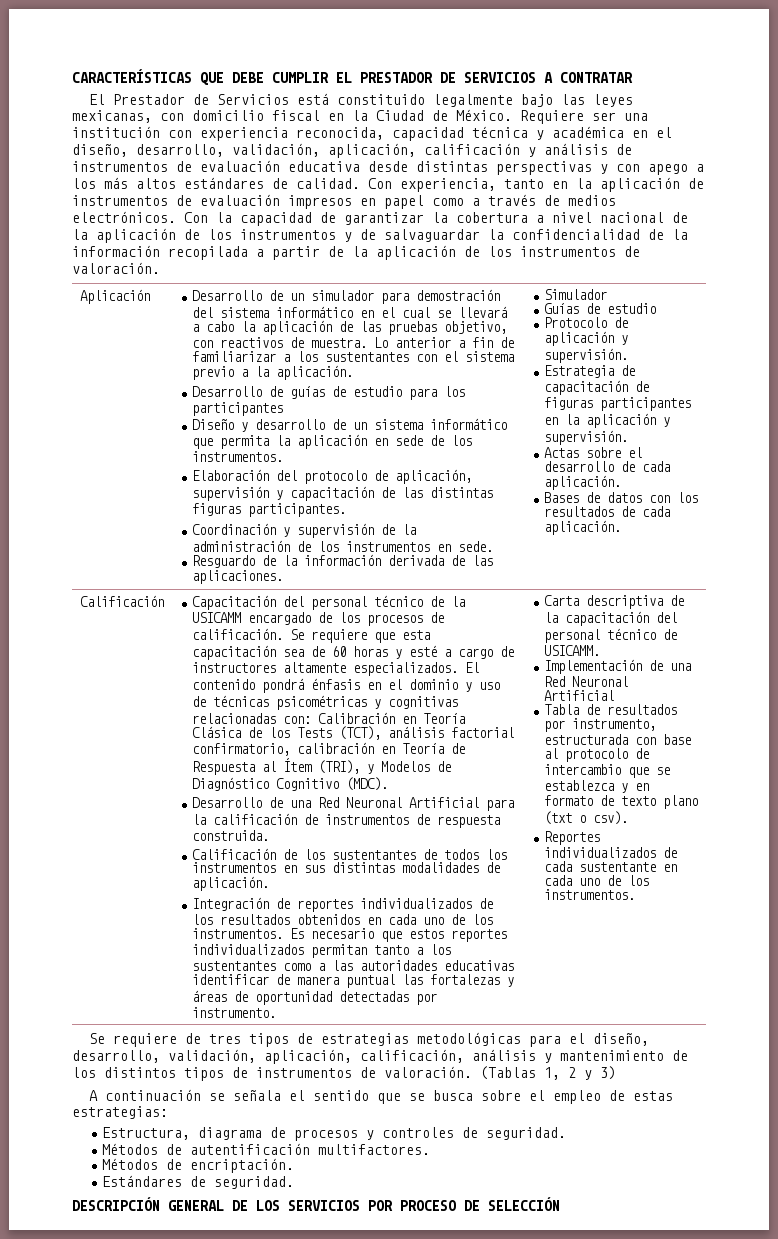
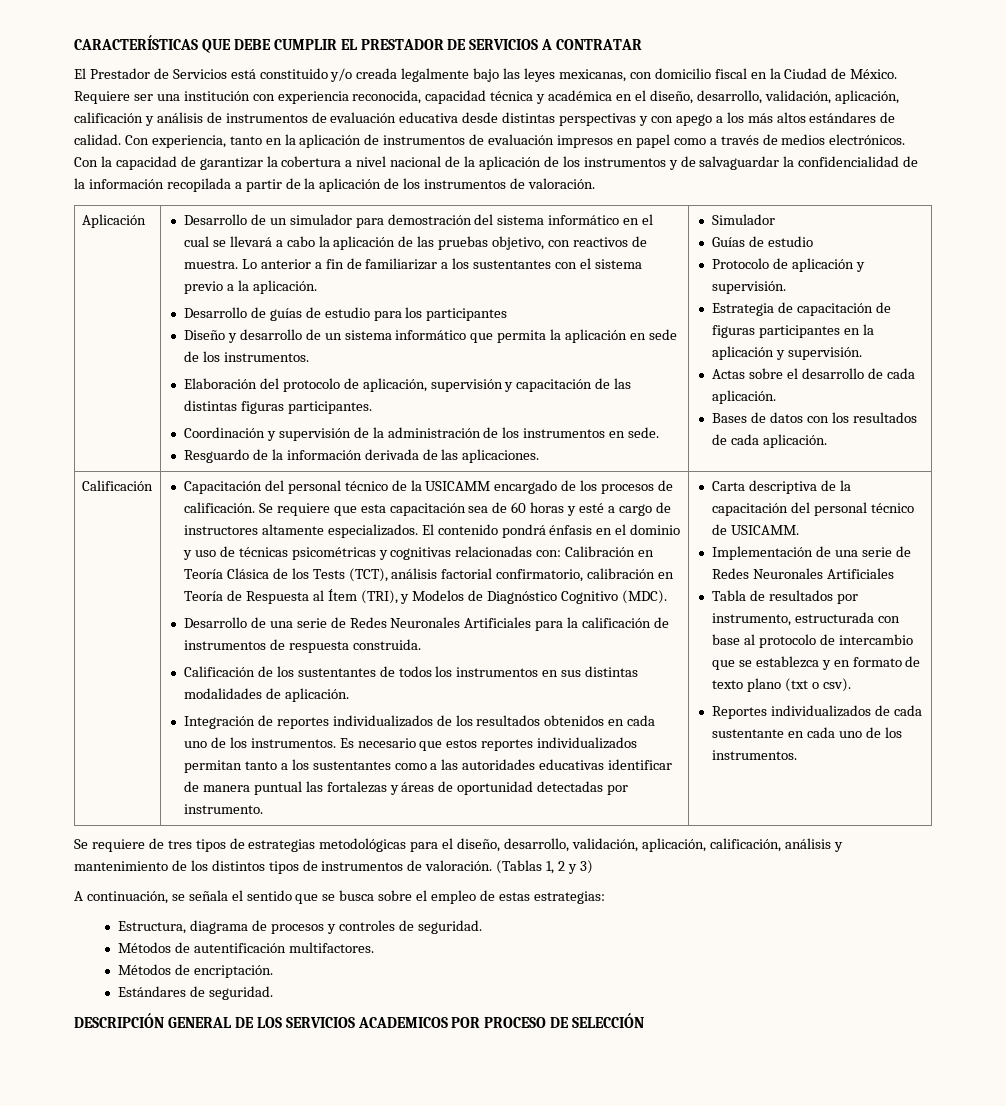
(426, 99) none -> [330,68,398,82] y/o creada
[317,797,479,808] Red Neuronal Artificial -> [296,617,532,628] serie de Redes Neuronales Artificiales
[543,676,628,687] [543,690,614,701] Red Neuronal Artificial -> [861,546,911,557] [711,568,894,579] serie de Redes Neuronales Artificiales
[105,1089,202,1101] continuación -> [86,891,168,904] continuación,
(360, 1205) none -> [357,1017,448,1028] ACADEMICOS

